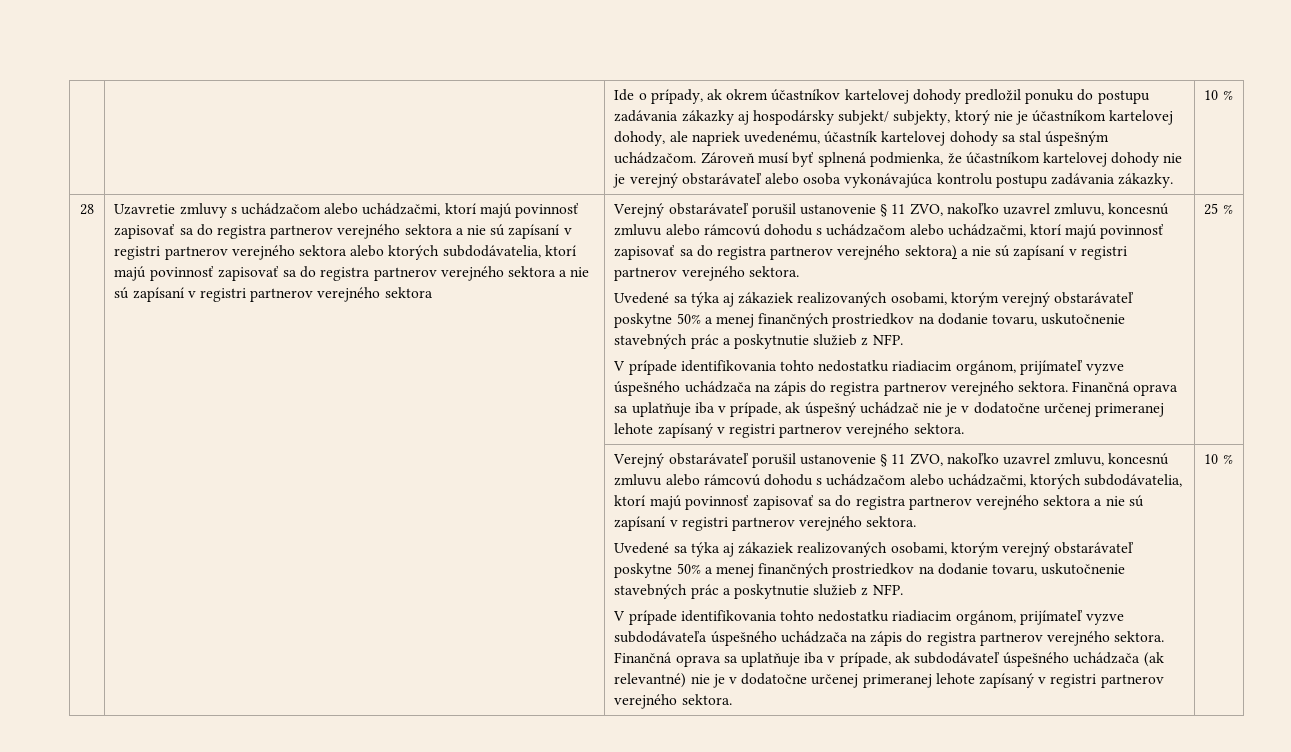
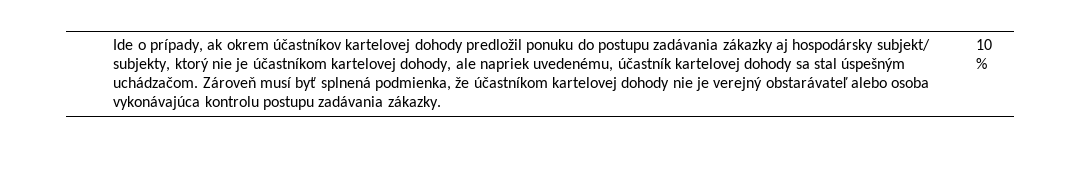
[80,204,94,215] [114,203,579,218] [114,224,572,239] [114,245,576,260] [114,266,590,281] [114,287,433,302] [613,203,1170,218] [614,224,1165,239] [614,245,1127,260] [614,266,799,281] [614,292,1135,307] [614,313,1126,328] [614,334,903,349] [613,360,1124,375] [614,381,1179,396] [614,402,1164,417] [614,423,964,438] [1204,203,1233,215] [613,453,1170,468] [614,474,1183,489] [614,495,1144,510] [614,516,917,531] [614,542,1135,557] [614,563,1126,578] [614,584,903,599] [613,610,1124,625] [614,631,1165,646] [614,652,1164,667] [614,673,1164,688] [614,694,732,709] [1204,454,1233,464] // 28 | Uzavretie zmluvy s uchádzačom alebo uchádzačmi, ktorí majú povinnosť zapisovať sa do registra partnerov verejného sektora a nie sú zapísaní v registri partnerov verejného sektora alebo ktorých subdodávatelia, ktorí majú povinnosť zapisovať sa do registra partnerov verejného sektora a nie sú zapísaní v registri partnerov verejného sektora | Verejný obstarávateľ porušil ustanovenie § 11 ZVO, nakoľko uzavrel zmluvu, koncesnú zmluvu alebo rámcovú dohodu s uchádzačom alebo uchádzačmi, ktorí majú povinnosť zapisovať sa do registra partnerov verejného sektora) a nie sú zapísaní v registri partnerov verejného sektora. // Uvedené sa týka aj zákaziek realizovaných osobami, ktorým verejný obstarávateľ poskytne 50% a menej finančných prostriedkov na dodanie tovaru, uskutočnenie stavebných prác a poskytnutie služieb z NFP. // V prípade identifikovania tohto nedostatku riadiacim orgánom, prijímateľ vyzve úspešného uchádzača na zápis do registra partnerov verejného sektora. Finančná oprava sa uplatňuje iba v prípade, ak úspešný uchádzač nie je v dodatočne určenej primeranej lehote zapísaný v registri partnerov verejného sektora. | 25 % // | | Verejný obstarávateľ porušil ustanovenie § 11 ZVO, nakoľko uzavrel zmluvu, koncesnú zmluvu alebo rámcovú dohodu s uchádzačom alebo uchádzačmi, ktorých subdodávatelia, ktorí majú povinnosť zapisovať sa do registra partnerov verejného sektora a nie sú zapísaní v registri partnerov verejného sektora. // Uvedené sa týka aj zákaziek realizovaných osobami, ktorým verejný obstarávateľ poskytne 50% a menej finančných prostriedkov na dodanie tovaru, uskutočnenie stavebných prác a poskytnutie služieb z NFP. // V prípade identifikovania tohto nedostatku riadiacim orgánom, prijímateľ vyzve subdodávateľa úspešného uchádzača na zápis do registra partnerov verejného sektora. Finančná oprava sa uplatňuje iba v prípade, ak subdodávateľ úspešného uchádzača (ak relevantné) nie je v dodatočne určenej primeranej lehote zapísaný v registri partnerov verejného sektora. | 10 % -> (988, 63) none

